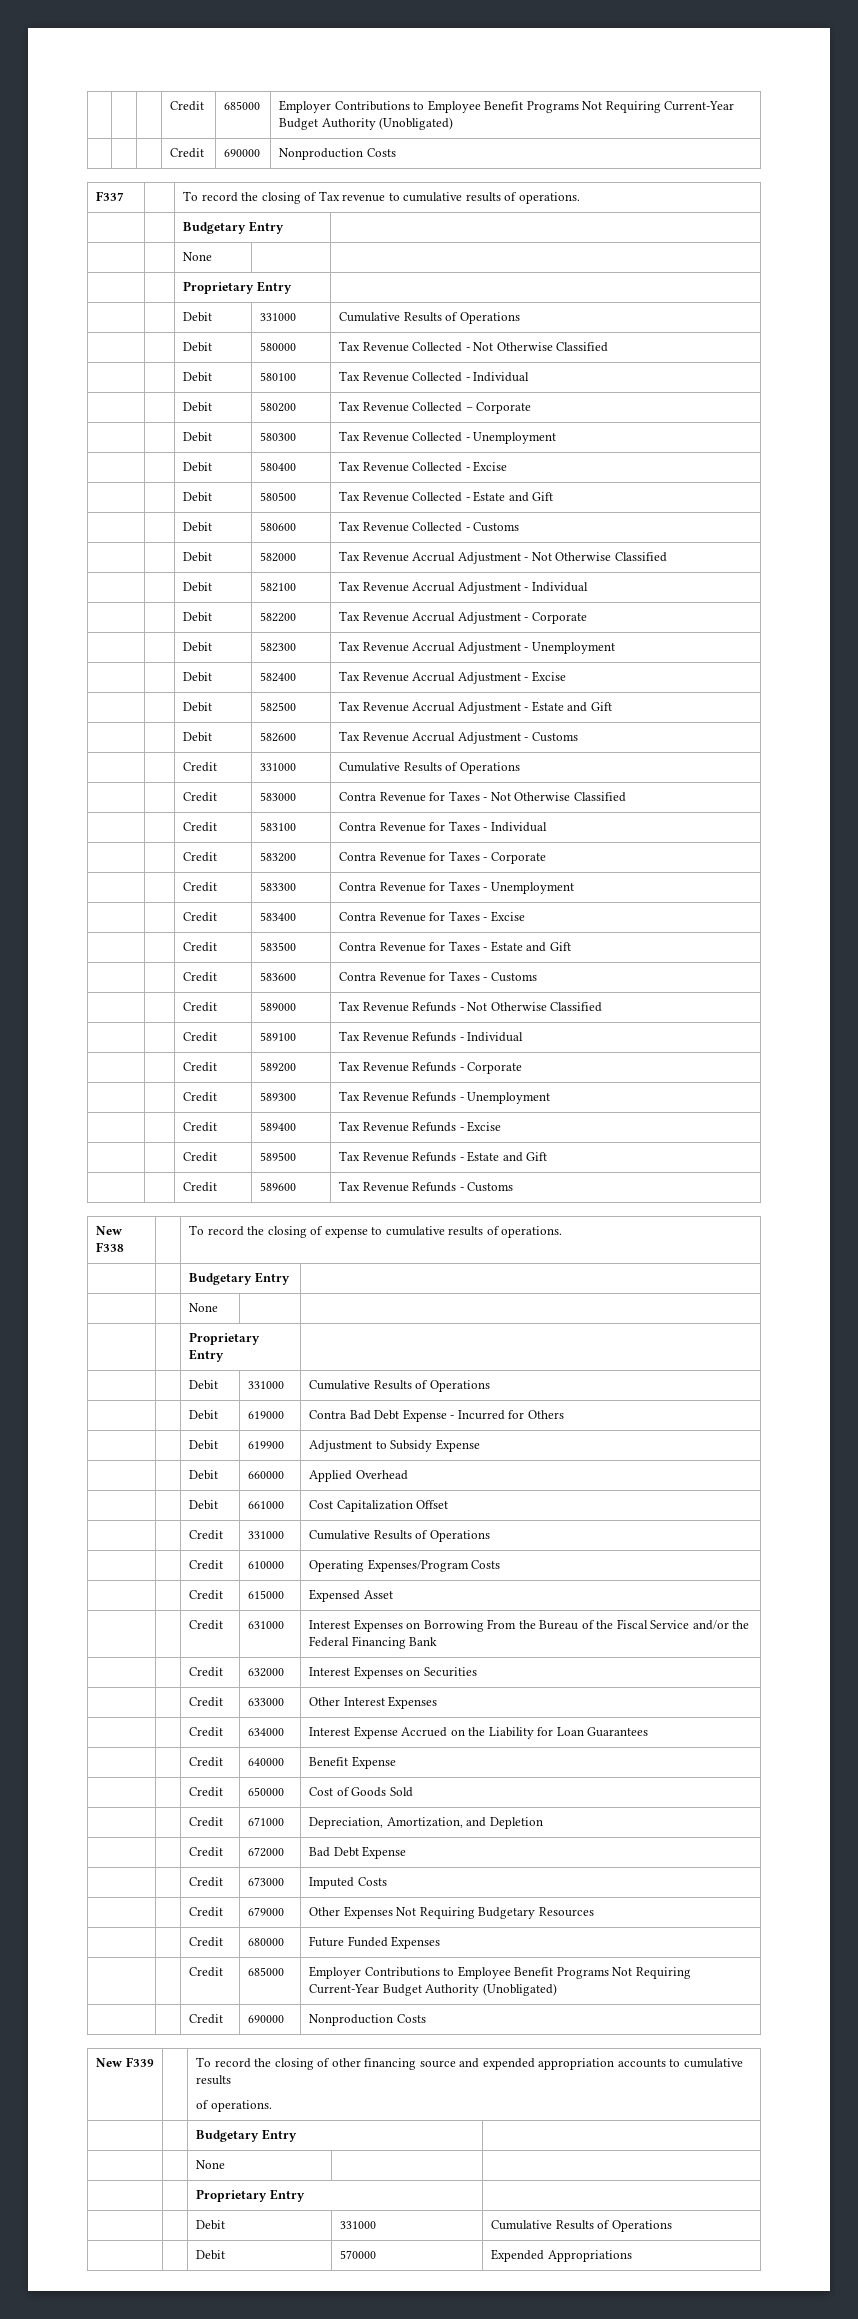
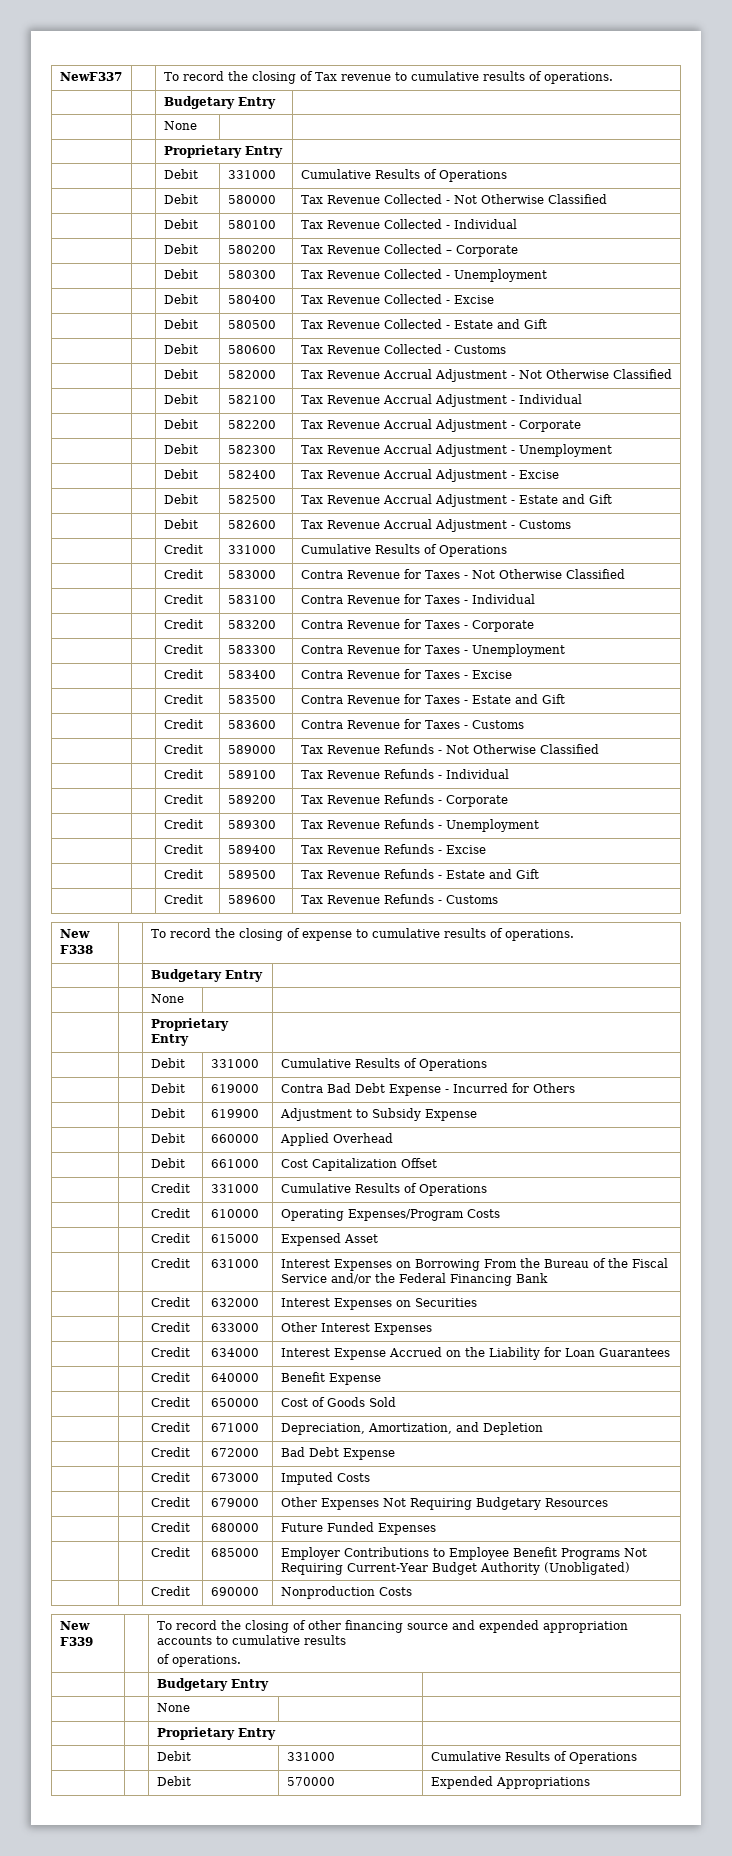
[170,101,205,111] [224,101,261,110] [279,100,735,113] [279,117,454,130] [170,148,205,158] [224,149,261,157] [279,148,396,160] [96,191,125,201] | | | Credit | 685000 | Employer Contributions to Employee Benefit Programs Not Requiring Current-Year Budget Authority (Unobligated) // | | | Credit | 690000 | Nonproduction Costs // F337 -> [59,72,122,81] NewF337

